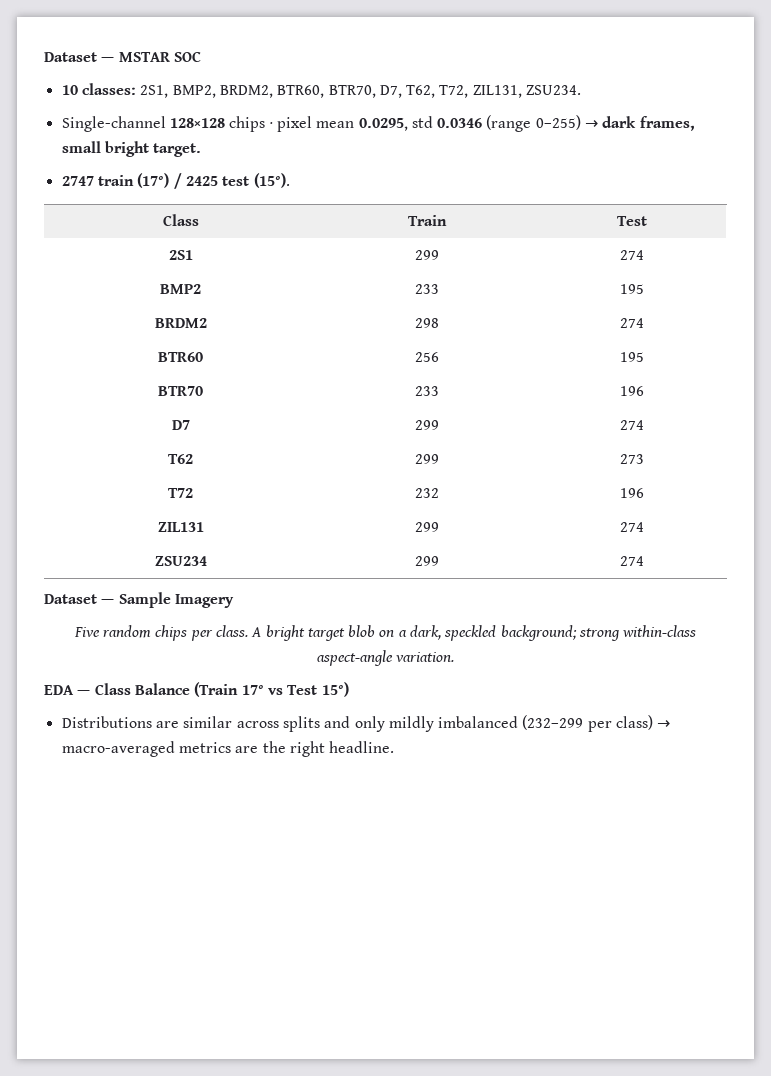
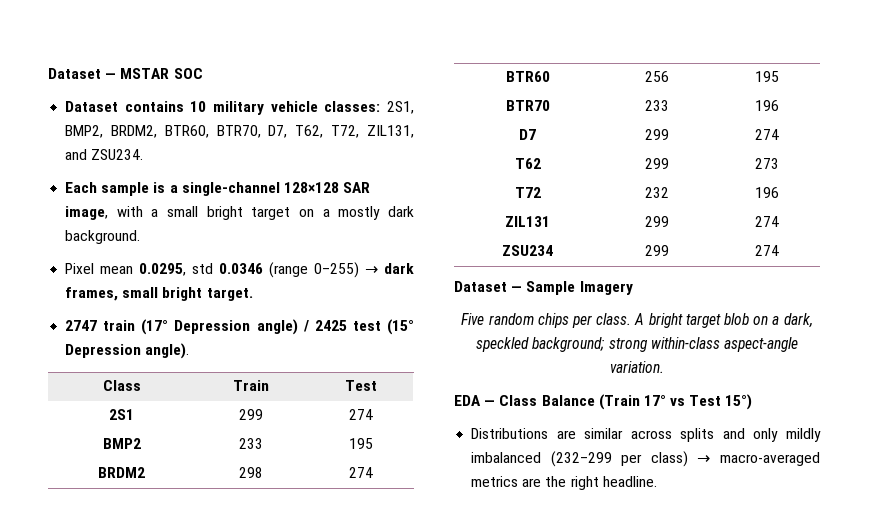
[61,85,78,95] 10 -> [65,101,318,115] Dataset contains 10 military vehicle
(522, 91) none -> [65,149,88,160] and
[61,116,312,132] Single-channel 128×128 chips · pixel -> [65,182,371,196] [65,206,414,220] [65,230,141,244] [65,263,95,274] Each sample is a single-channel 128×128 SAR image, with a small bright target on a mostly dark background. // Pixel
[137,173,290,189] (17°) / 2425 test (15°). -> [141,319,414,335] [65,343,190,359] (17° Depression angle) / 2425 test (15° Depression angle).

